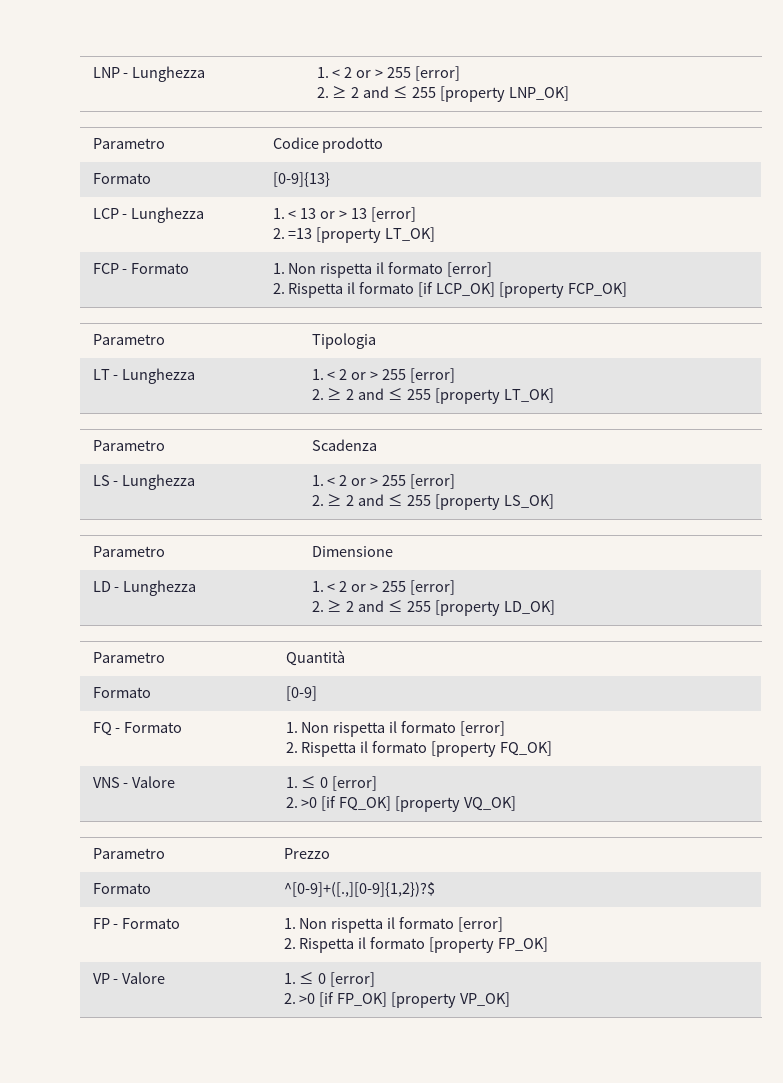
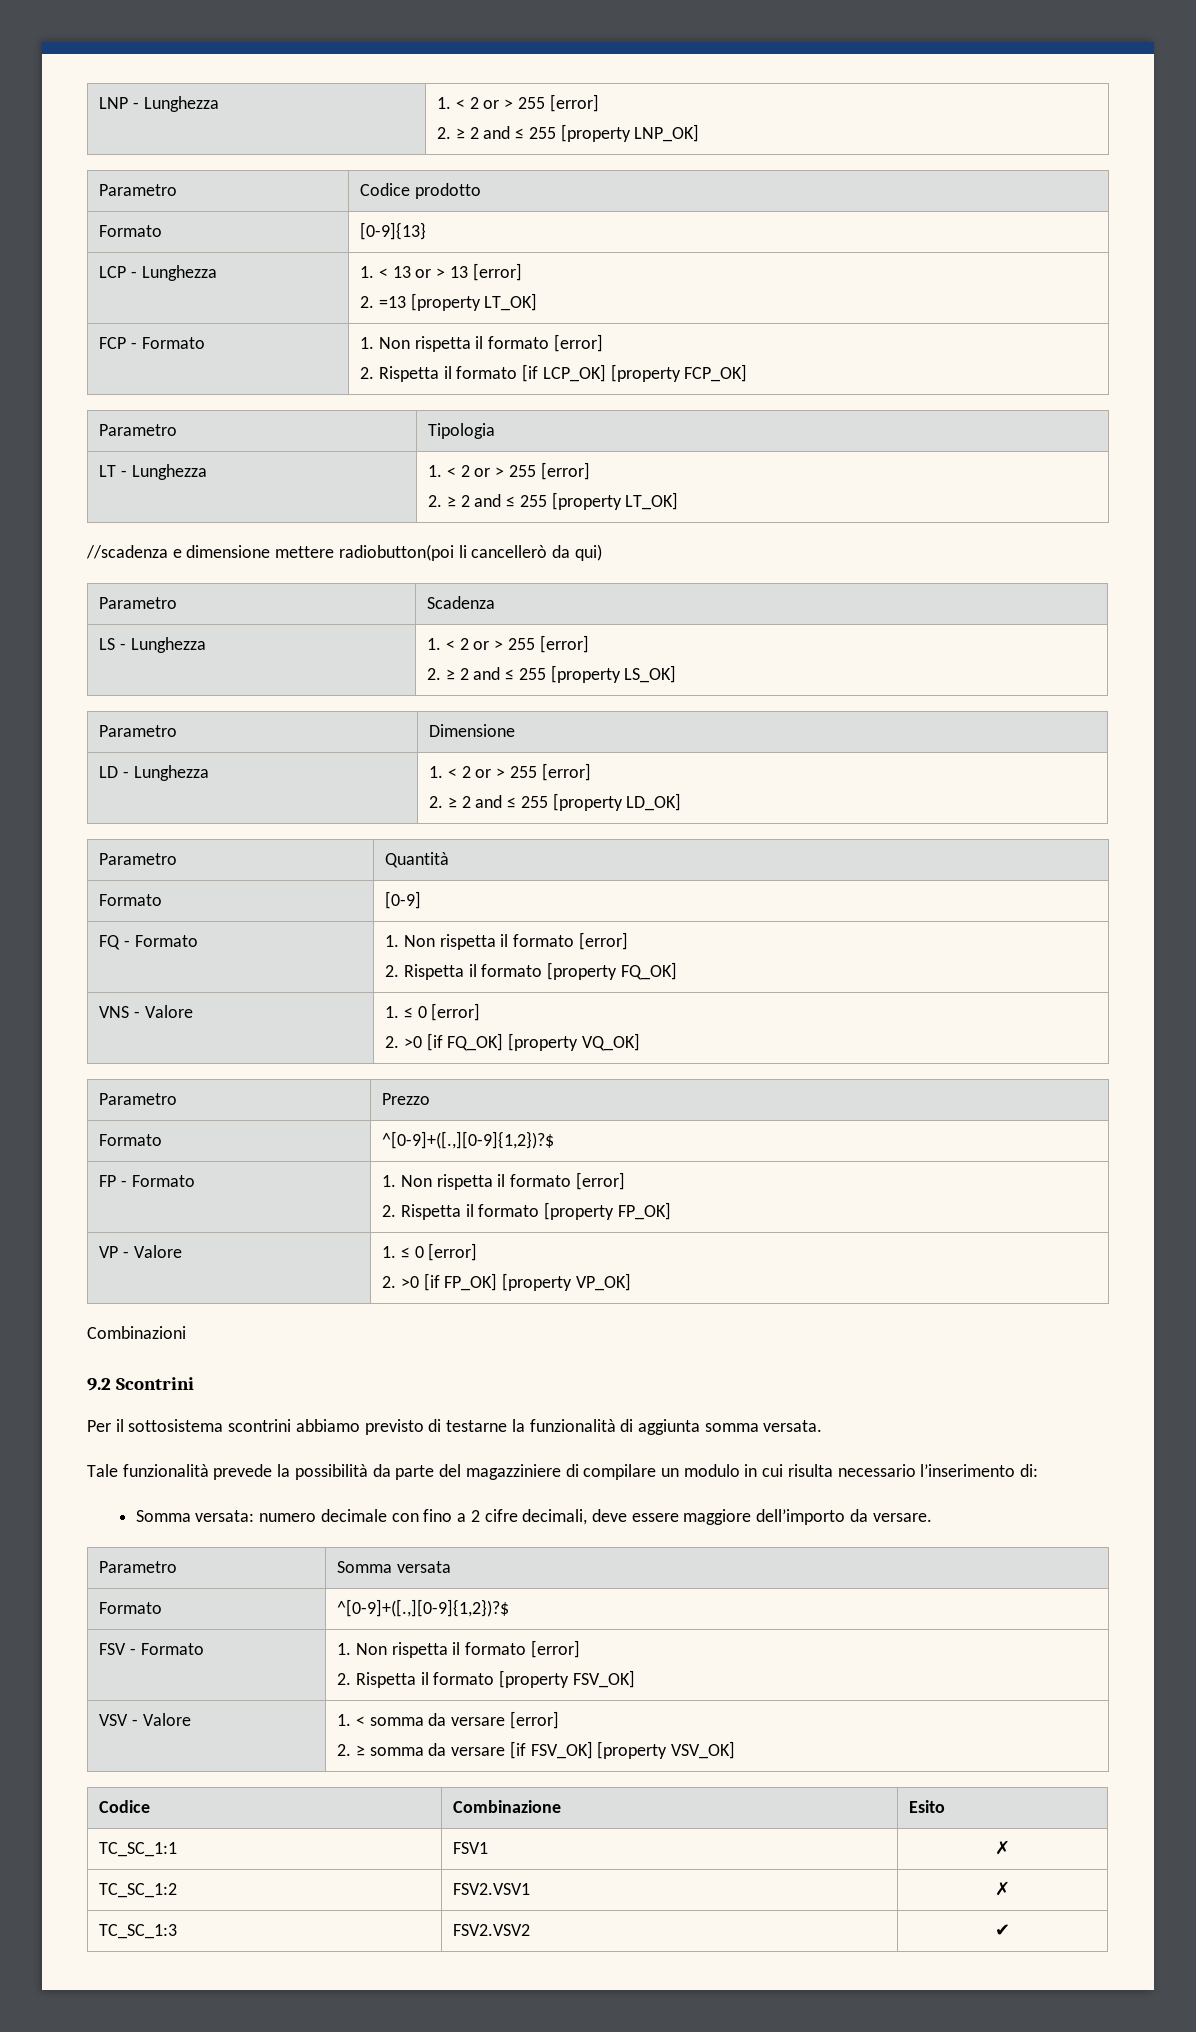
(554, 395) none -> [86,544,602,561] // //scadenza e dimensione mettere radiobutton(poi li cancellerò da qui)
(511, 999) none -> [87,1326,186,1339] [87,1377,194,1391] [87,1419,823,1435] [87,1464,1039,1480] [135,1509,932,1525] [99,1561,178,1573] [337,1561,451,1573] [99,1602,163,1614] [337,1599,510,1617] [99,1643,204,1655] [337,1640,580,1658] [337,1670,635,1688] [99,1713,191,1726] [337,1711,559,1729] [337,1741,736,1759] [99,1800,151,1813] [453,1800,562,1813] [909,1800,946,1813] [99,1842,178,1857] [453,1842,489,1854] [995,1840,1010,1855] [99,1883,178,1898] [453,1883,531,1895] [995,1881,1010,1896] [99,1924,178,1939] [453,1924,531,1936] [995,1924,1010,1936] // Combinazioni // 9.2 Scontrini // Per il sottosistema scontrini abbiamo previsto di testarne la funzionalità di aggiunta somma versata. // Tale funzionalità prevede la possibilità da parte del magazziniere di compilare un modulo in cui risulta necessario l’inserimento di: // Somma versata: numero decimale con fino a 2 cifre decimali, deve essere maggiore dell’importo da versare. // Parametro | Somma versata // Formato | ^[0-9]+([.,][0-9]{1,2})?$ // FSV - Formato | 1. Non rispetta il formato [error] // 2. Rispetta il formato [property FSV_OK] // VSV - Valore | 1. < somma da versare [error] // 2. ≥ somma da versare [if FSV_OK] [property VSV_OK] // Codice | Combinazione | Esito // TC_SC_1:1 | FSV1 | ✗ // TC_SC_1:2 | FSV2.VSV1 | ✗ // TC_SC_1:3 | FSV2.VSV2 | ✔

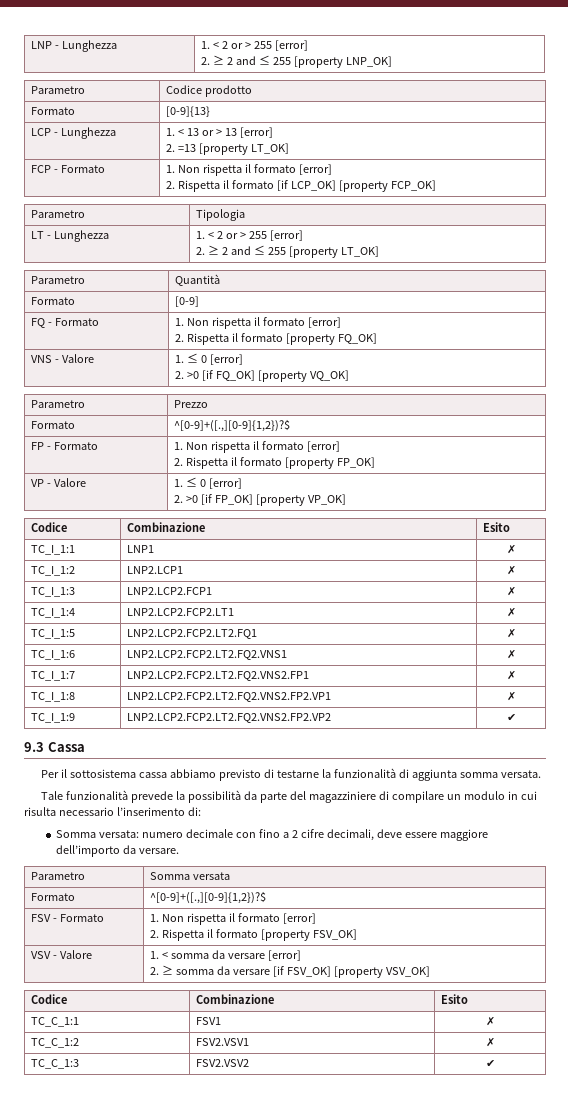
[86,544,602,561] [99,597,178,609] [427,596,496,609] [99,637,206,653] [427,635,589,653] [427,665,677,683] [99,725,178,737] [429,724,516,737] [99,765,209,781] [429,763,591,781] [429,793,682,811] // //scadenza e dimensione mettere radiobutton(poi li cancellerò da qui) // Parametro | Scadenza // LS - Lunghezza | 1. < 2 or > 255 [error] // 2. ≥ 2 and ≤ 255 [property LS_OK] // Parametro | Dimensione // LD - Lunghezza | 1. < 2 or > 255 [error] // 2. ≥ 2 and ≤ 255 [property LD_OK] -> (379, 251) none
[87,1326,186,1339] [87,1377,194,1391] // Combinazioni // 9.2 Scontrini -> [31,522,68,532] [127,522,206,532] [483,522,511,532] [31,545,76,555] [127,545,155,553] [506,544,516,554] [31,566,76,576] [127,566,184,574] [506,565,516,575] [31,587,76,597] [127,587,213,595] [506,586,516,596] [31,608,76,618] [127,608,235,616] [506,607,516,617] [31,629,76,639] [127,629,258,639] [506,628,516,638] [31,650,76,660] [127,650,288,660] [506,649,516,659] [31,671,76,681] [127,671,310,681] [506,670,516,680] [31,692,76,702] [127,692,332,702] [506,691,516,701] [31,713,76,723] [127,713,332,723] [506,714,516,721] [24,742,85,752] // Codice | Combinazione | Esito // TC_I_1:1 | LNP1 | ✗ // TC_I_1:2 | LNP2.LCP1 | ✗ // TC_I_1:3 | LNP2.LCP2.FCP1 | ✗ // TC_I_1:4 | LNP2.LCP2.FCP2.LT1 | ✗ // TC_I_1:5 | LNP2.LCP2.FCP2.LT2.FQ1 | ✗ // TC_I_1:6 | LNP2.LCP2.FCP2.LT2.FQ2.VNS1 | ✗ // TC_I_1:7 | LNP2.LCP2.FCP2.LT2.FQ2.VNS2.FP1 | ✗ // TC_I_1:8 | LNP2.LCP2.FCP2.LT2.FQ2.VNS2.FP2.VP1 | ✗ // TC_I_1:9 | LNP2.LCP2.FCP2.LT2.FQ2.VNS2.FP2.VP2 | ✔ // 9.3 Cassa
[228,1419,292,1432] scontrini -> [139,772,168,778] cassa
[99,1842,178,1857] TC_SC_1:1 -> [31,1017,80,1027] TC_C_1:1
[99,1883,178,1898] TC_SC_1:2 -> [31,1038,80,1048] TC_C_1:2
[99,1924,178,1939] TC_SC_1:3 -> [31,1059,80,1069] TC_C_1:3

